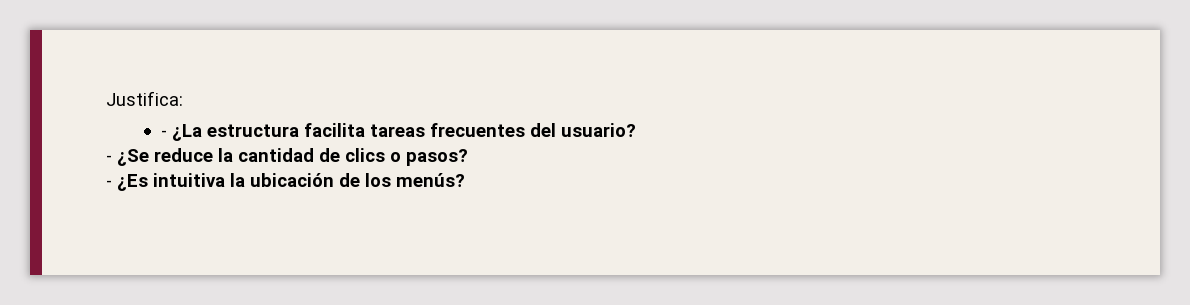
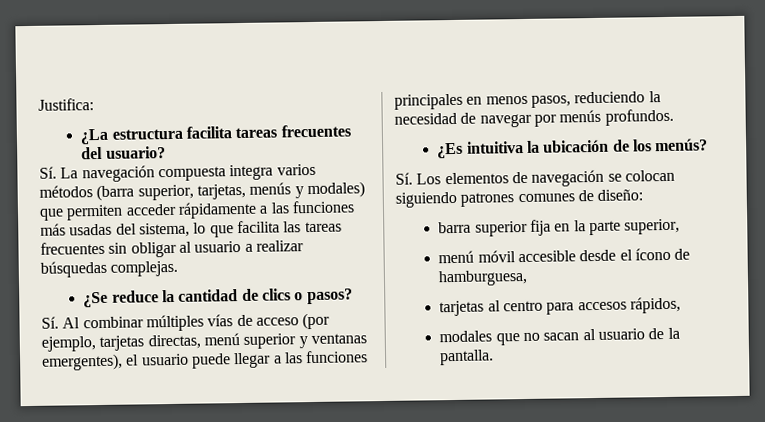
[160,130,167,137] - -> (94, 104) none
[106,155,112,162] - -> [39,163,316,183] [39,181,365,202] [39,200,355,221] [40,220,342,238] [40,240,304,258] [40,260,179,278] Sí. La navegación compuesta integra varios métodos (barra superior, tarjetas, menús y modales) que permiten acceder rápidamente a las funciones más usadas del sistema, lo que facilita las tareas frecuentes sin obligar al usuario a realizar búsquedas complejas. //
[106,180,112,187] - -> [41,312,331,332] [41,333,367,352] [41,350,369,371] [394,91,661,110] [394,108,674,128] Sí. Al combinar múltiples vías de acceso (por ejemplo, tarjetas directas, menú superior y ventanas emergentes), el usuario puede llegar a las funciones principales en menos pasos, reduciendo la necesidad de navegar por menús profundos. //
(465, 180) none -> [395,169,675,187] [395,189,644,208] [438,218,681,237] [438,247,691,264] [438,269,529,287] [439,296,681,317] [439,327,680,346] [439,349,495,366] // Sí. Los elementos de navegación se colocan siguiendo patrones comunes de diseño: // barra superior fija en la parte superior, // menú móvil accesible desde el ícono de hamburguesa, // tarjetas al centro para accesos rápidos, // modales que no sacan al usuario de la pantalla.

